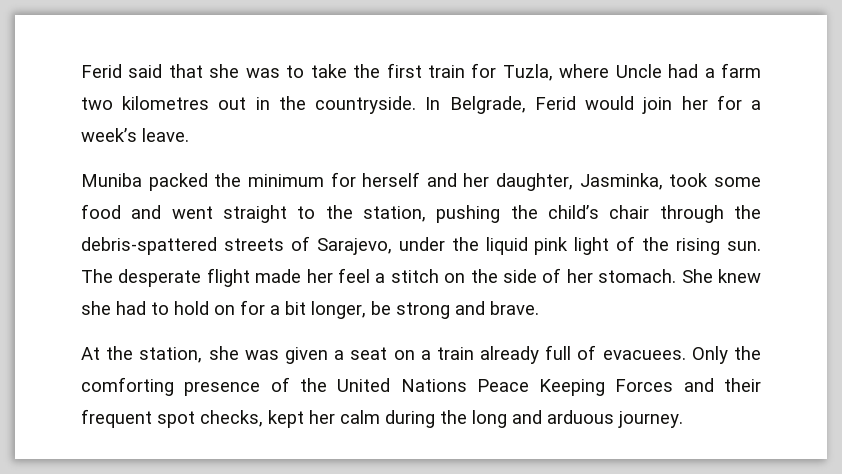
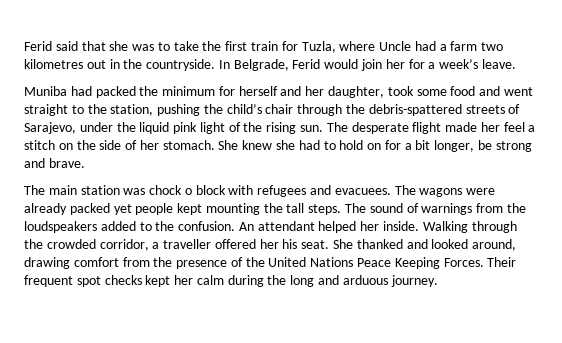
(142, 180) none -> [70,86,92,96] had
[579,173,663,190] Jasminka, -> (385, 92) none
[81,345,761,364] [81,377,174,396] At the station, she was given a seat on a train already full of evacuees. Only the comforting -> [24,185,496,197] [24,203,526,215] [24,221,517,233] [24,239,517,251] [24,257,173,269] The main station was chock o block with refugees and evacuees. The wagons were already packed yet people kept mounting the tall steps. The sound of warnings from the loudspeakers added to the confusion. An attendant helped her inside. Walking through the crowded corridor, a traveller offered her his seat. She thanked and looked around, drawing comfort from the
[615,378,761,392] Forces and their -> [443,257,517,267] Forces. Their
[200,410,263,427] checks, -> [104,275,142,285] checks

